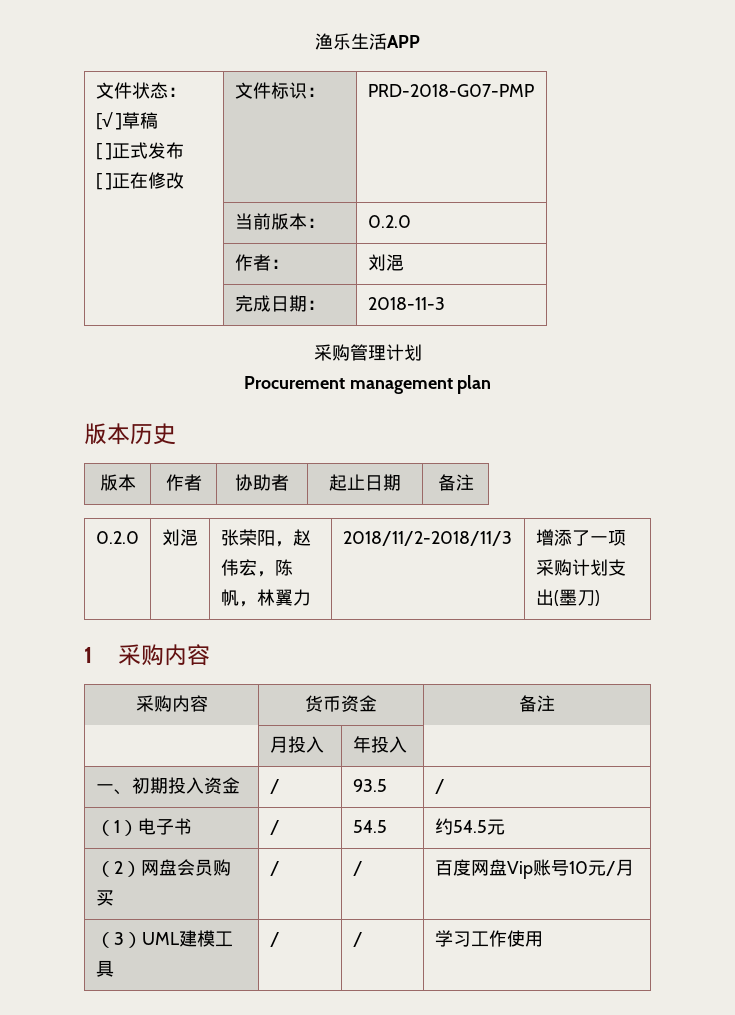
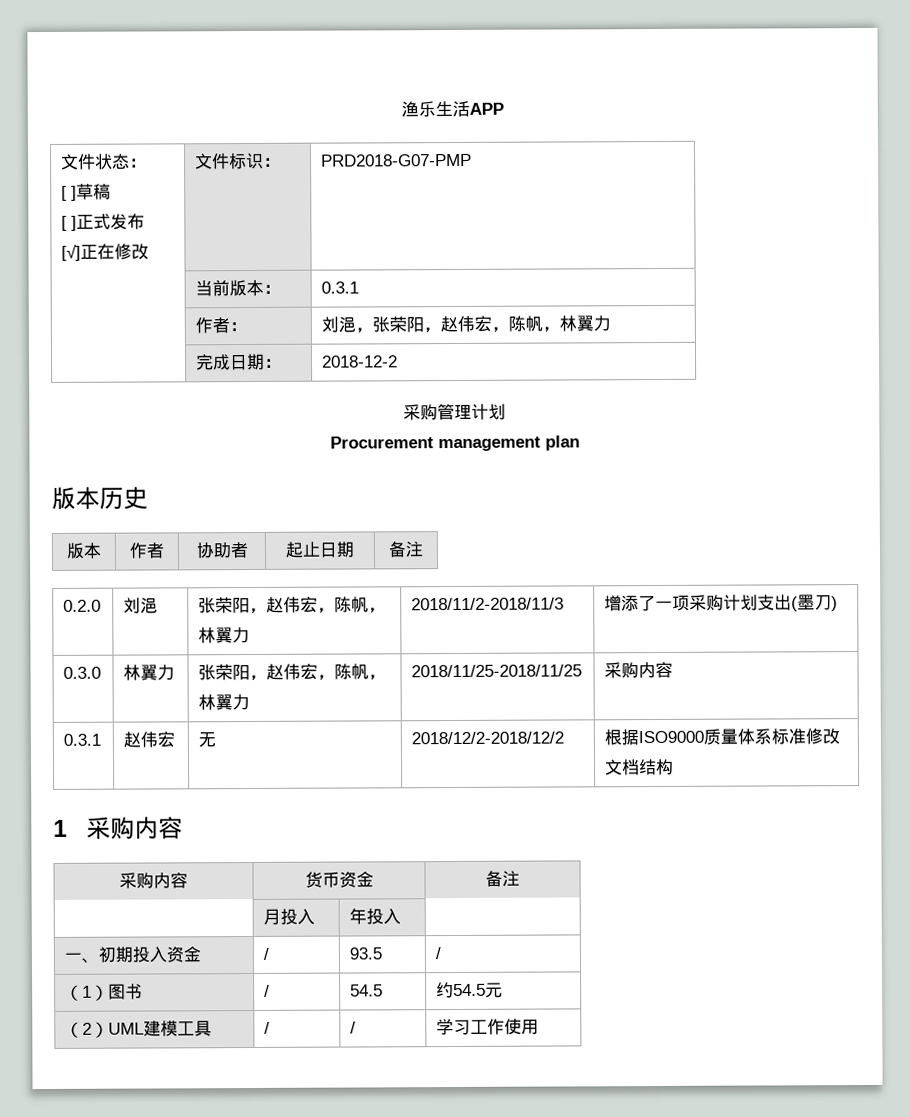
[95,112,113,130] [√ -> [61,185,68,201] [
[95,173,113,190] [ ] -> [61,244,82,261] [√]
[367,84,534,97] PRD-2018-G07-PMP -> [321,153,473,167] PRD2018-G07-PMP
[367,215,411,228] 0.2.0 -> [321,281,360,294] 0.3.1
(404, 262) none -> [355,315,612,334] ，张荣阳，赵伟宏，陈帆，林翼力
[367,297,445,310] 2018-11-3 -> [322,355,399,368] 2018-12-2
(600, 598) none -> [63,666,102,679] [123,664,176,681] [198,663,387,682] [198,694,251,711] [411,664,583,678] [604,661,674,679] [63,733,102,746] [123,731,176,748] [198,732,217,748] [411,731,565,745] [604,728,841,746] [604,758,675,776] // 0.3.0 | 林翼力 | 张荣阳，赵伟宏，陈帆，林翼力 | 2018/11/25-2018/11/25 | 采购内容 // 0.3.1 | 赵伟宏 | 无 | 2018/12/2-2018/12/2 | 根据ISO9000质量体系标准修改文档结构
[137,818,174,835] 电子 -> [108,983,127,1000] 图
[140,859,231,876] [95,890,114,906] [269,861,280,876] [352,861,363,876] [434,859,634,879] [95,932,142,948] 网盘会员购买 | / | / | 百度网盘Vip账号10元/月 // （3） -> (110, 1029) none

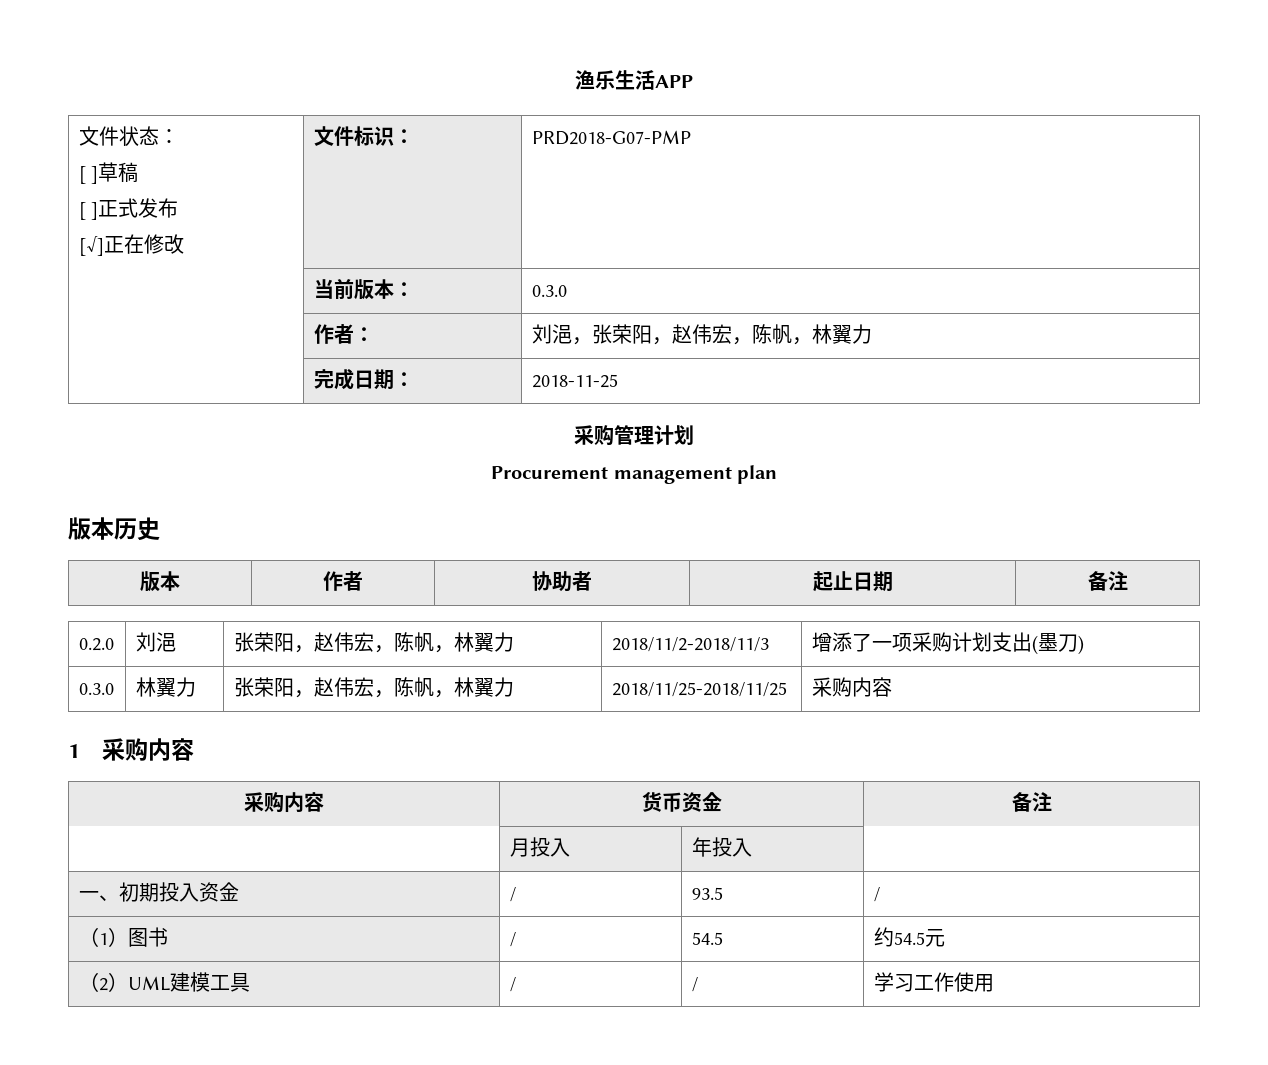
[321,281,360,294] 0.3.1 -> [531,285,567,297] 0.3.0
[322,355,399,368] 2018-12-2 -> [531,374,618,388] 2018-11-25
[63,733,102,746] [123,731,176,748] [198,732,217,748] [411,731,565,745] [604,728,841,746] [604,758,675,776] // 0.3.1 | 赵伟宏 | 无 | 2018/12/2-2018/12/2 | 根据ISO9000质量体系标准修改文档结构 -> (892, 687) none

